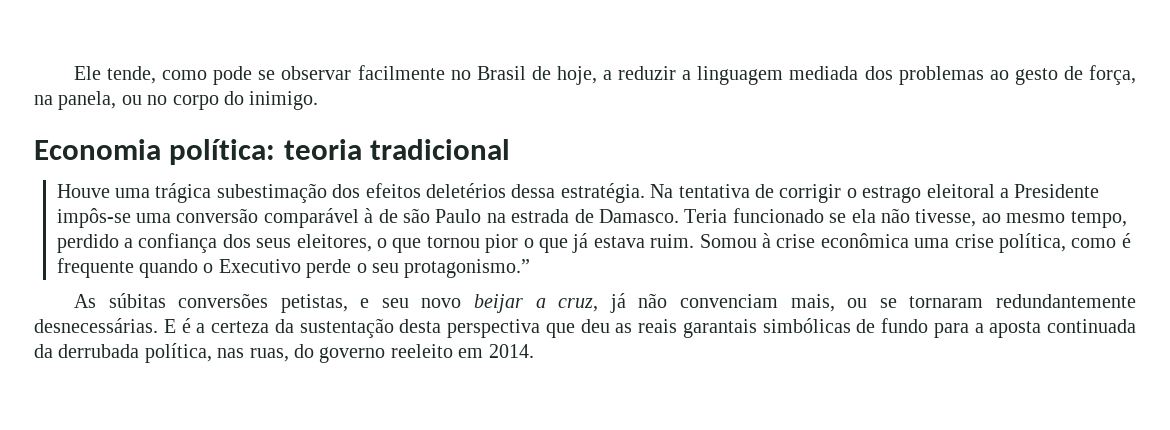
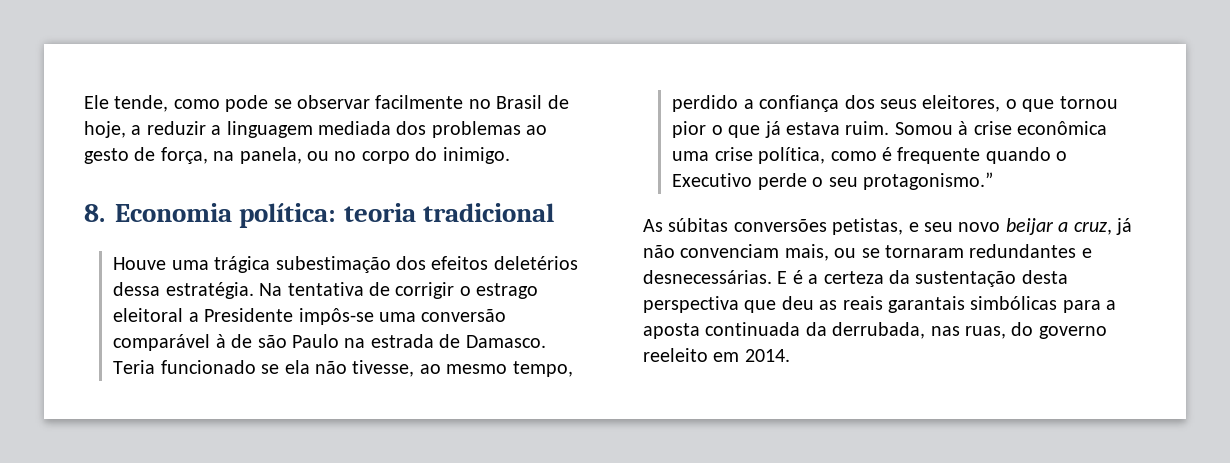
(319, 100) none -> [84,204,105,222] 8.
[996,294,1137,308] redundantemente -> [969,244,1092,258] redundantes e
[856,318,928,333] de fundo -> (1058, 303) none
[58,343,212,363] derrubada política, -> [832,322,926,339] derrubada,

